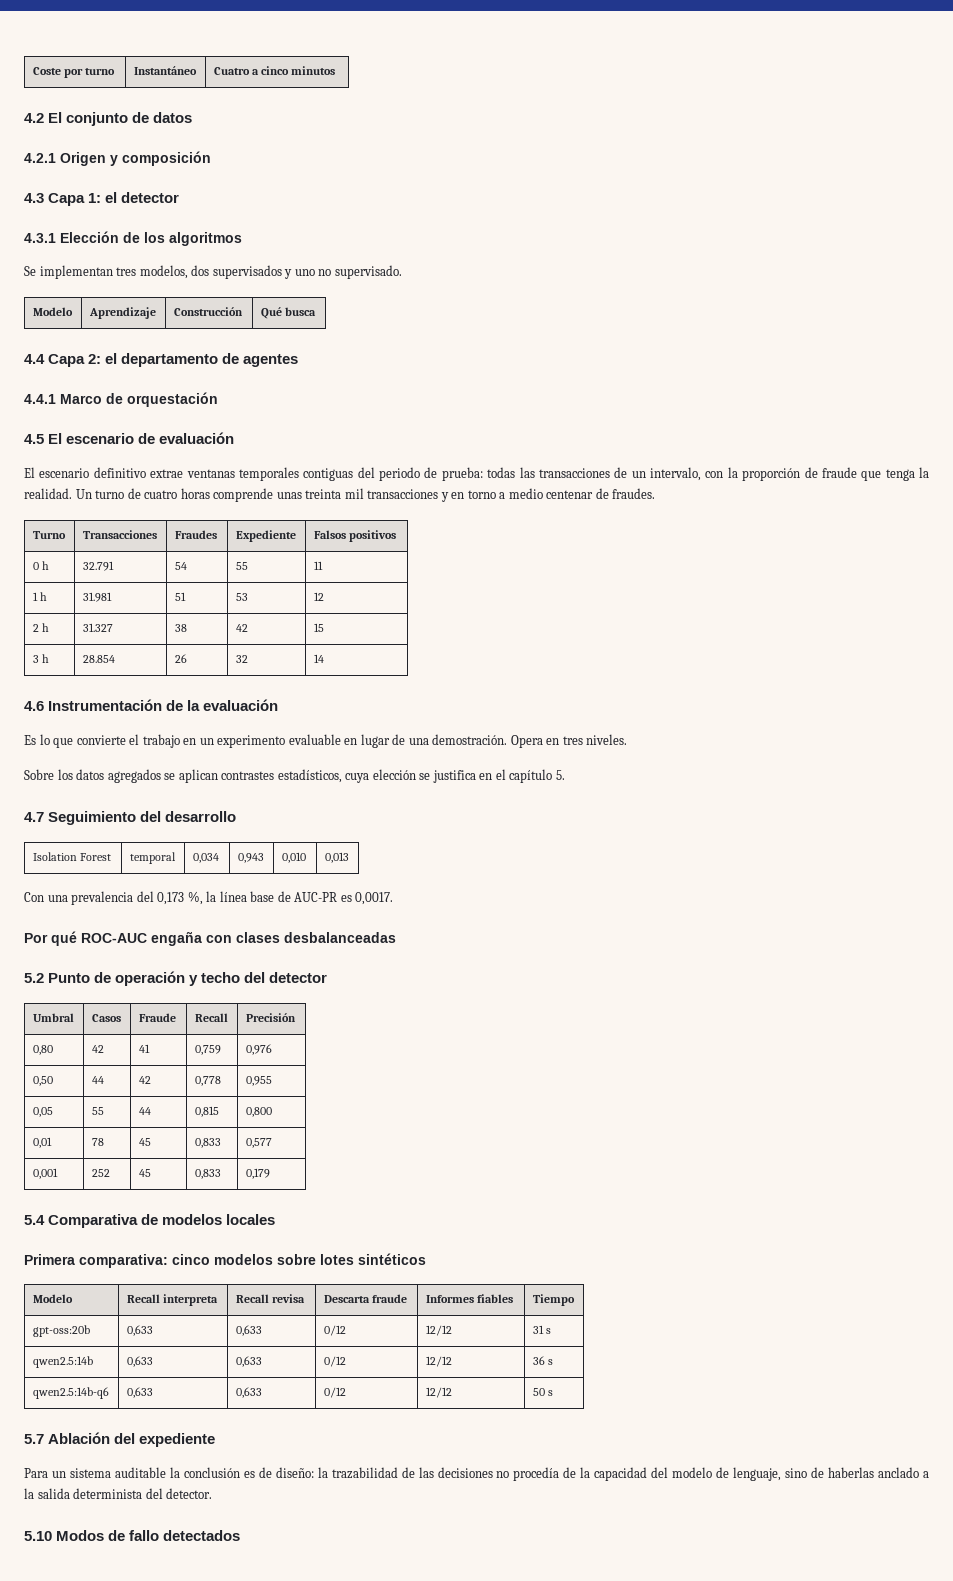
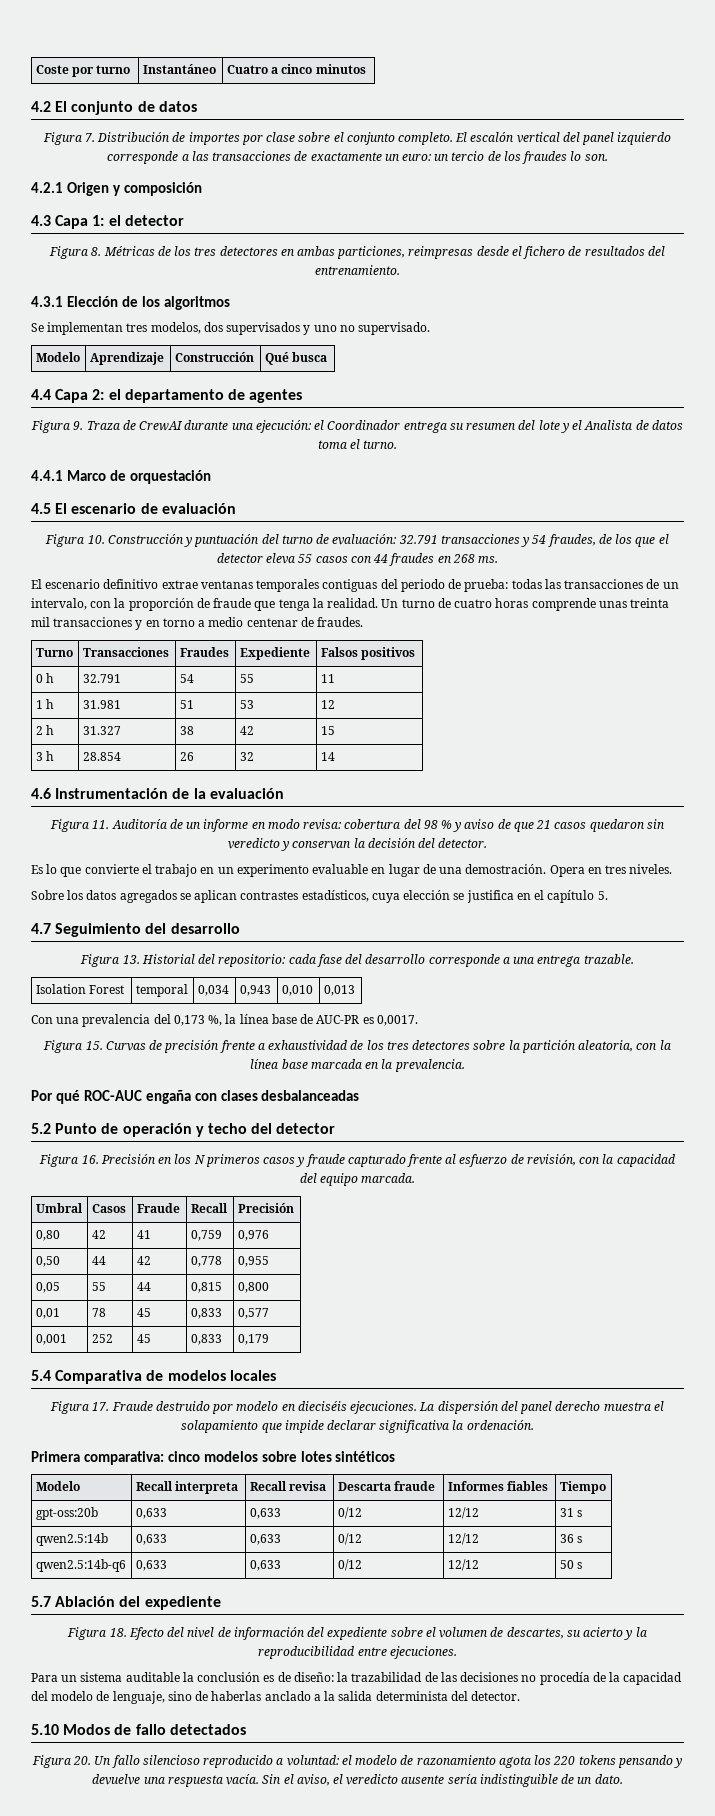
(193, 117) none -> [42,132,672,145] [107,151,608,164] // Figura 7. Distribución de importes por clase sobre el conjunto completo. El escalón vertical del panel izquierdo corresponde a las transacciones de exactamente un euro: un tercio de los fraudes lo son.
(180, 197) none -> [49,246,665,259] [315,265,400,275] // Figura 8. Métricas de los tres detectores en ambas particiones, reimpresas desde el fichero de resultados del entrenamiento.
(299, 360) none -> [31,420,683,433] [317,439,398,449] // Figura 9. Traza de CrewAI durante una ejecución: el Coordinador entrega su resumen del lote y el Analista de datos toma el turno.
(235, 438) none -> [45,534,669,547] [216,553,499,566] // Figura 10. Construcción y puntuación del turno de evaluación: 32.791 transacciones y 54 fraudes, de los que el detector eleva 55 casos con 44 fraudes en 268 ms.
(279, 705) none -> [50,819,664,832] [227,838,488,851] // Figura 11. Auditoría de un informe en modo revisa: cobertura del 98 % y aviso de que 21 casos quedaron sin veredicto y conservan la decisión del detector.
(237, 816) none -> [80,954,634,967] // Figura 13. Historial del repositorio: cada fase del desarrollo corresponde a una entrega trazable.
(394, 898) none -> [43,1040,671,1053] [250,1059,465,1072] // Figura 15. Curvas de precisión frente a exhaustividad de los tres detectores sobre la partición aleatoria, con la línea base marcada en la prevalencia.
(328, 977) none -> [39,1154,675,1167] [299,1173,416,1186] // Figura 16. Precisión en los N primeros casos y fraude capturado frente al esfuerzo de revisión, con la capacidad del equipo marcada.
(276, 1219) none -> [50,1401,664,1414] [181,1420,534,1433] // Figura 17. Fraude destruido por modelo en dieciséis ejecuciones. La dispersión del panel derecho muestra el solapamiento que impide declarar significativa la ordenación.
(216, 1440) none -> [67,1627,647,1640] [258,1646,457,1659] // Figura 18. Efecto del nivel de información del expediente sobre el volumen de descartes, su acierto y la reproducibilidad entre ejecuciones.
(241, 1535) none -> [31,1755,683,1768] [92,1774,623,1787] // Figura 20. Un fallo silencioso reproducido a voluntad: el modelo de razonamiento agota los 220 tokens pensando y devuelve una respuesta vacía. Sin el aviso, el veredicto ausente sería indistinguible de un dato.

